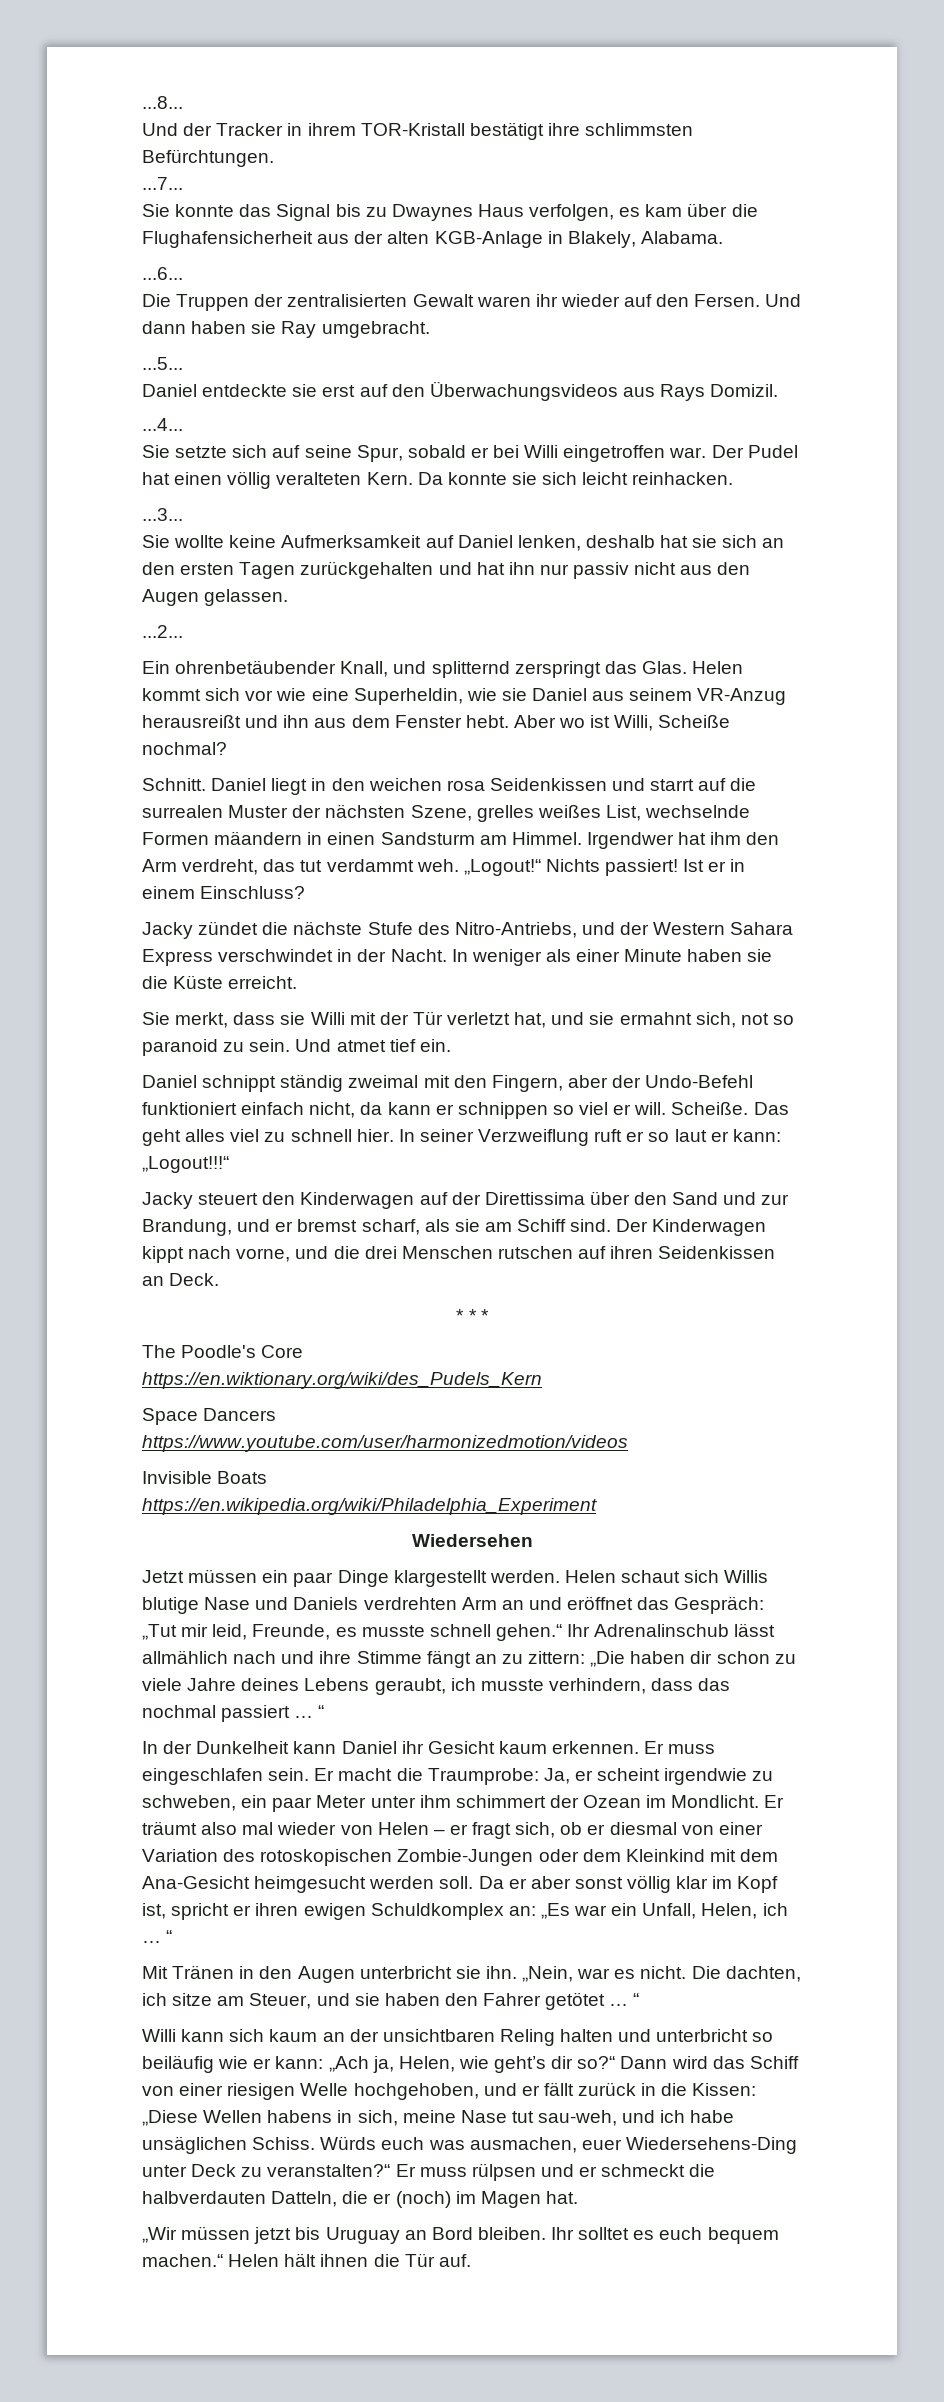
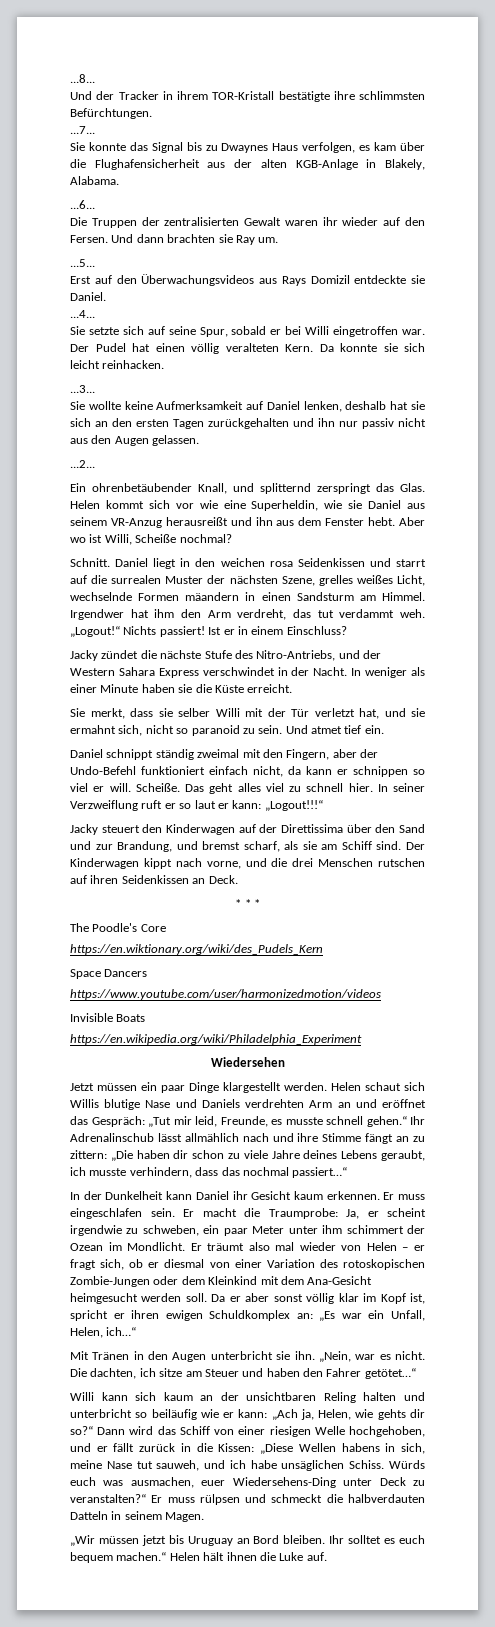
[469,122,544,140] bestätigt -> [278,91,330,102] bestätigte
[191,321,247,334] haben -> [167,234,216,243] brachten
[321,321,430,338] umgebracht. -> [258,237,279,243] um.
[142,384,356,397] Daniel entdeckte sie erst -> [70,276,91,284] Erst
[710,384,779,397] Domizil. -> [310,275,425,284] [70,292,106,301] Domizil entdeckte sie Daniel.
[476,562,505,575] hat -> (314, 422) none
[605,805,641,821] List, -> [397,575,425,586] Licht,
(306, 1018) none -> [178,708,210,717] selber
[740,1013,769,1025] not -> [145,725,174,734] nicht
[275,1221,294,1232] er -> (198, 845) none
[221,1705,325,1722] passiert … “ -> [292,1167,348,1178] passiert…“
[762,1903,788,1916] [142,1930,173,1943] ich … “ -> [106,1327,137,1336] ich…“
[249,1992,640,2010] Steuer, und sie haben den Fahrer getötet … “ -> [204,1368,416,1379] Steuer und haben den Fahrer getötet…“
[494,2056,547,2073] geht’s -> [377,1409,406,1420] gehts
[538,2110,618,2126] sau-weh, -> [156,1460,200,1471] sauweh,
[579,2166,598,2177] er -> (267, 1498) none
[271,2191,578,2208] Datteln, die er (noch) im Magen hat. -> [70,1511,205,1522] Datteln in seinem Magen.
[404,2253,435,2267] Tür -> [279,1552,304,1561] Luke

